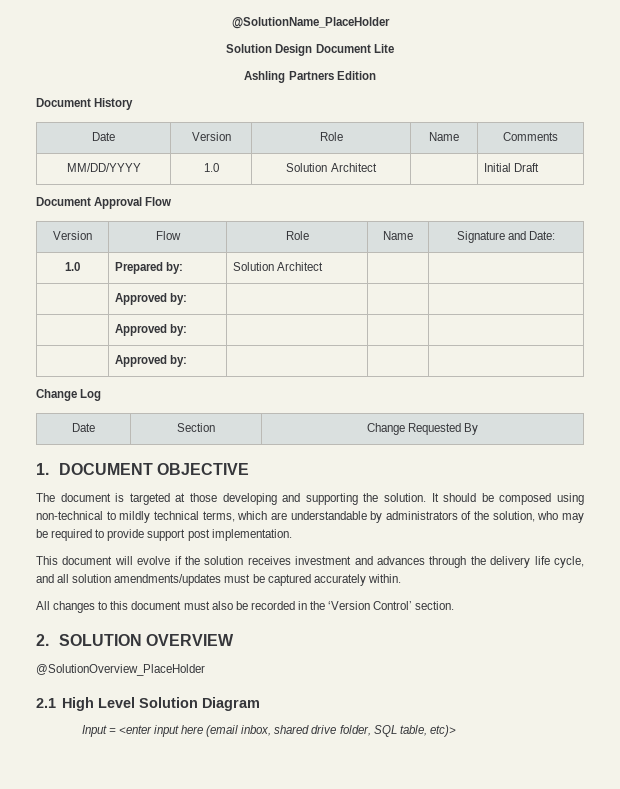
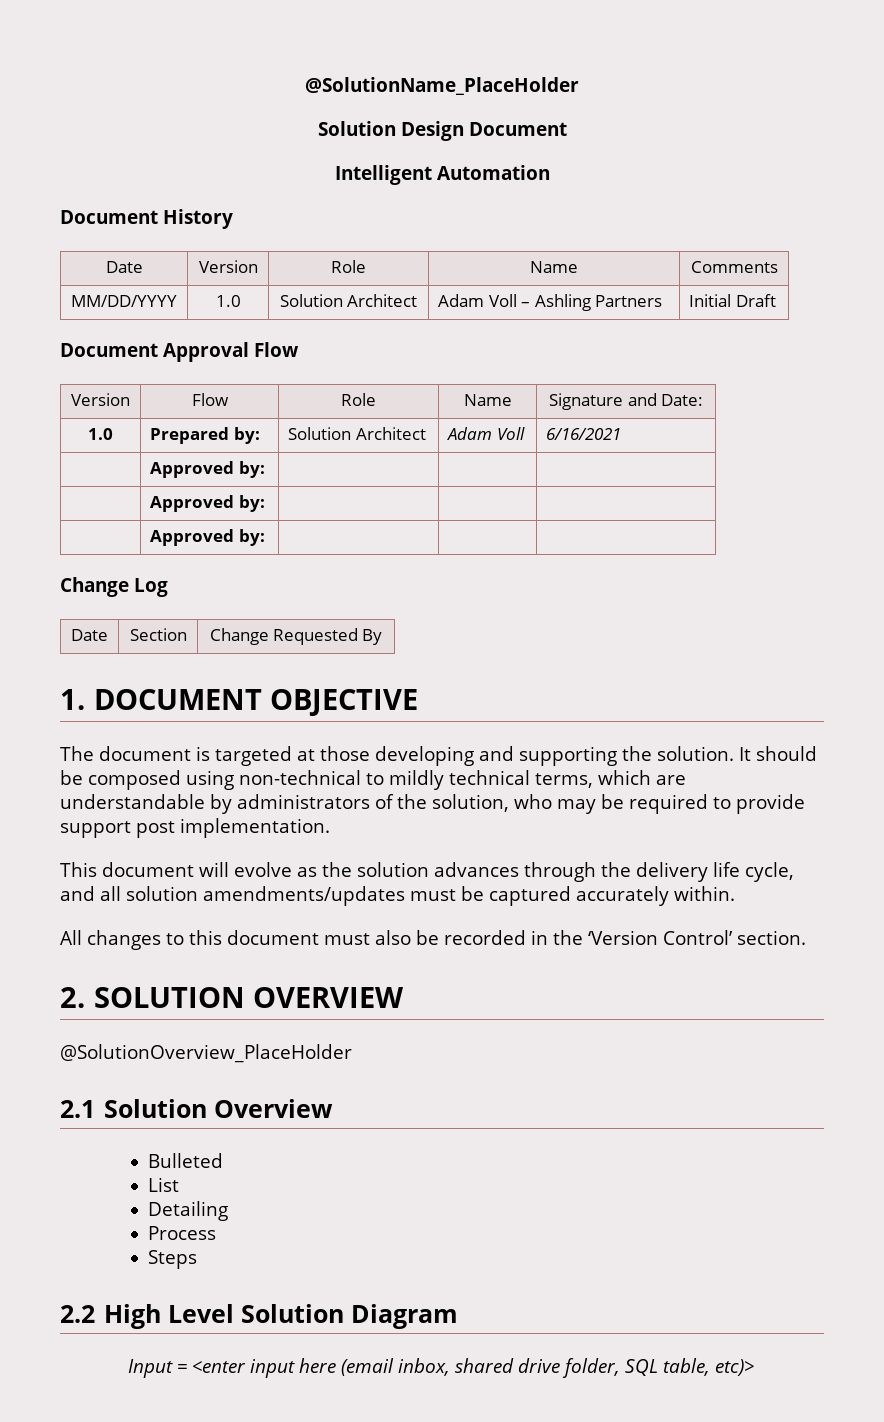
[373,44,394,53] [244,71,376,83] Lite // Ashling Partners Edition -> [334,165,550,185] // Intelligent Automation
(377, 167) none -> [438,294,663,311] Adam Voll – Ashling Partners
(323, 266) | -> [447,427,525,440] [546,428,622,440] Adam Voll | 6/16/2021
[174,556,182,565] if -> [297,867,317,877] as
[247,556,373,565] receives investment and -> (429, 869) none
(56, 703) none -> [104,1099,334,1118] [148,1153,224,1168] [148,1177,180,1192] [148,1201,229,1221] [148,1226,217,1240] [148,1250,198,1269] [60,1305,95,1323] Solution Overview // Bulleted // List // Detailing // Process // Steps // 2.2

